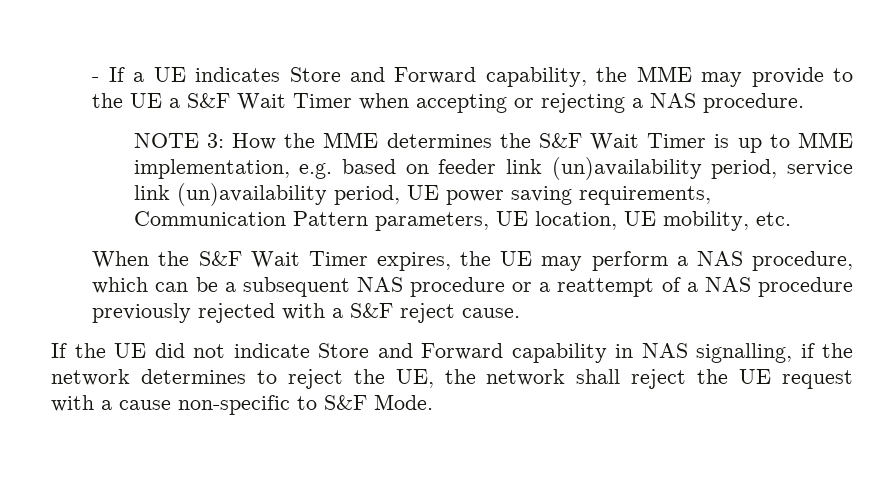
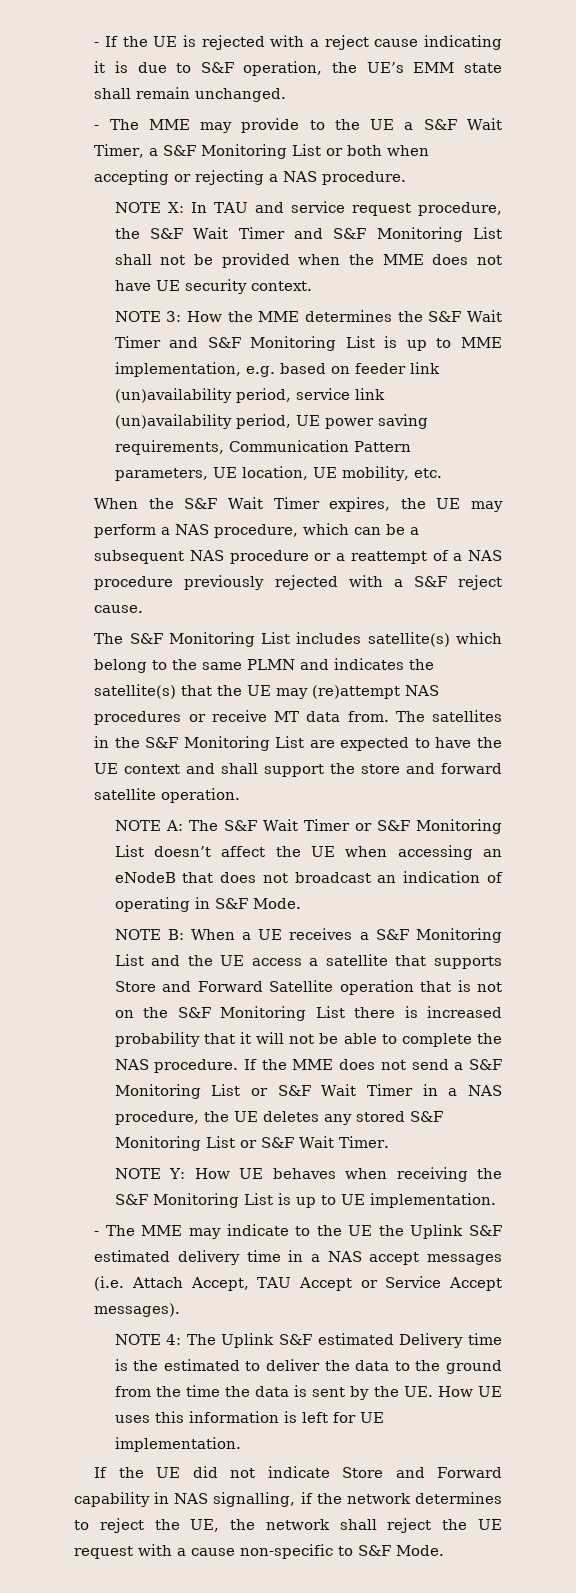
[133,67,628,87] a UE indicates Store and Forward capability, the -> [122,35,503,50] [94,61,502,76] [94,87,287,102] [94,119,139,130] the UE is rejected with a reject cause indicating it is due to S&F operation, the UE’s EMM state shall remain unchanged. // - The
[293,93,353,108] Timer -> [94,144,383,159] Timer, a S&F Monitoring List or both
(805, 103) none -> [114,201,502,216] [114,227,503,242] [114,253,503,268] [114,279,312,294] // NOTE X: In TAU and service request procedure, the S&F Wait Timer and S&F Monitoring List shall not be provided when the MME does not have UE security context.
(707, 140) none -> [169,336,375,351] and S&F Monitoring List
(521, 313) none -> [94,632,503,647] [94,658,435,673] [94,684,440,699] [94,710,503,725] [94,736,503,751] [94,763,502,777] [94,788,241,803] [114,819,503,834] [114,845,502,860] [114,871,504,883] [114,897,301,912] [114,928,503,943] [114,954,503,969] [114,980,503,995] [114,1006,503,1021] [114,1032,502,1047] [114,1059,502,1073] [114,1084,503,1099] [114,1111,443,1125] [114,1136,389,1151] [114,1167,502,1182] [114,1193,496,1208] [94,1224,502,1239] [94,1250,503,1265] [94,1276,503,1291] [94,1303,181,1317] [114,1333,502,1348] [114,1359,502,1374] [114,1385,503,1400] [114,1411,384,1423] [114,1437,241,1452] // The S&F Monitoring List includes satellite(s) which belong to the same PLMN and indicates the satellite(s) that the UE may (re)attempt NAS procedures or receive MT data from. The satellites in the S&F Monitoring List are expected to have the UE context and shall support the store and forward satellite operation. // NOTE A: The S&F Wait Timer or S&F Monitoring List doesn’t affect the UE when accessing an eNodeB that does not broadcast an indication of operating in S&F Mode. // NOTE B: When a UE receives a S&F Monitoring List and the UE access a satellite that supports Store and Forward Satellite operation that is not on the S&F Monitoring List there is increased probability that it will not be able to complete the NAS procedure. If the MME does not send a S&F Monitoring List or S&F Wait Timer in a NAS procedure, the UE deletes any stored S&F Monitoring List or S&F Wait Timer. // NOTE Y: How UE behaves when receiving the S&F Monitoring List is up to UE implementation. // - The MME may indicate to the UE the Uplink S&F estimated delivery time in a NAS accept messages (i.e. Attach Accept, TAU Accept or Service Accept messages). // NOTE 4: The Uplink S&F estimated Delivery time is the estimated to deliver the data to the ground from the time the data is sent by the UE. How UE uses this information is left for UE implementation.

